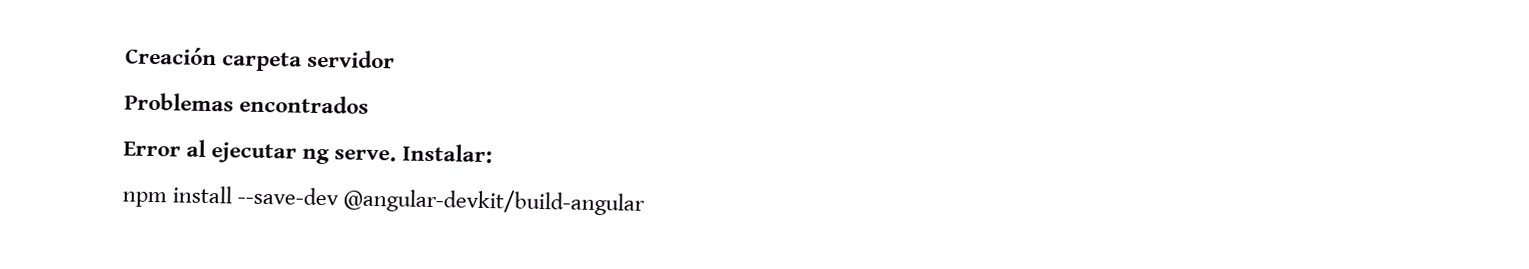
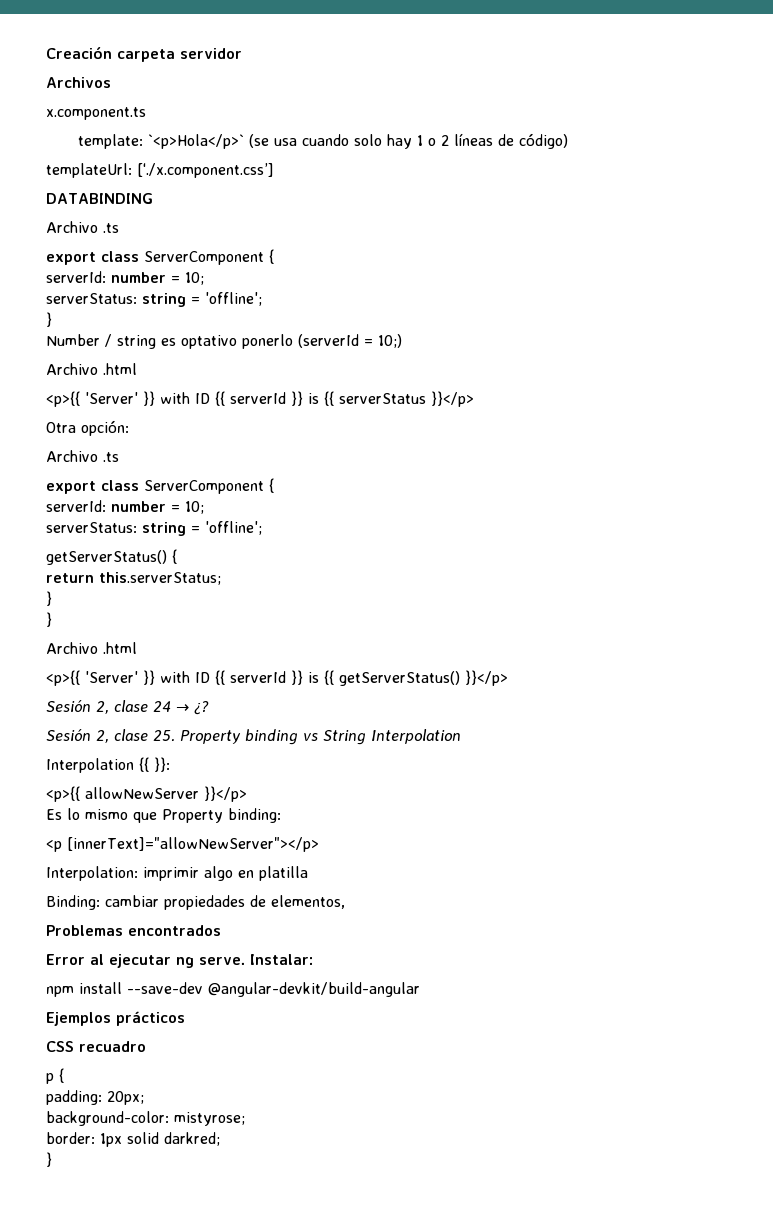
(396, 59) none -> [46,77,111,88] [46,107,146,120] [77,133,568,149] [46,163,274,178] [46,193,153,204] [46,221,119,233] [46,249,274,265] [46,271,204,285] [46,292,262,307] [46,312,52,327] [46,334,402,349] [46,363,137,375] [46,391,474,407] [46,420,129,436] [46,450,119,462] [46,478,274,494] [46,500,204,514] [46,521,262,536] [46,549,177,565] [46,572,221,585] [46,591,52,606] [46,612,52,627] [46,642,137,654] [46,670,508,686] [46,700,209,715] [46,729,461,745] [46,757,170,773] [46,786,247,802] [46,808,281,823] [46,837,319,852] [46,866,308,881] [46,895,345,910] // Archivos // x.component.ts // template: `<p>Hola</p>` (se usa cuando solo hay 1 o 2 líneas de código) // templateUrl: [‘./x.component.css’] // DATABINDING // Archivo .ts // export class ServerComponent { // serverId: number = 10; // serverStatus: string = 'offline'; // } // Number / string es optativo ponerlo (serverId = 10;) // Archivo .html // <p>{{ 'Server' }} with ID {{ serverId }} is {{ serverStatus }}</p> // Otra opción: // Archivo .ts // export class ServerComponent { // serverId: number = 10; // serverStatus: string = 'offline'; // getServerStatus() { // return this.serverStatus; // } // } // Archivo .html // <p>{{ 'Server' }} with ID {{ serverId }} is {{ getServerStatus() }}</p> // Sesión 2, clase 24 → ¿? // Sesión 2, clase 25. Property binding vs String Interpolation // Interpolation {{ }}: // <p>{{ allowNewServer }}</p> // Es lo mismo que Property binding: // <p [innerText]="allowNewServer"></p> // Interpolation: imprimir algo en platilla // Binding: cambiar propiedades de elementos,
(646, 201) none -> [46,1011,185,1026] [46,1041,146,1052] [46,1068,64,1084] [46,1090,144,1105] [46,1111,245,1126] [46,1132,220,1147] [46,1152,52,1167] // Ejemplos prácticos // CSS recuadro // p { // padding: 20px; // background-color: mistyrose; // border: 1px solid darkred; // }

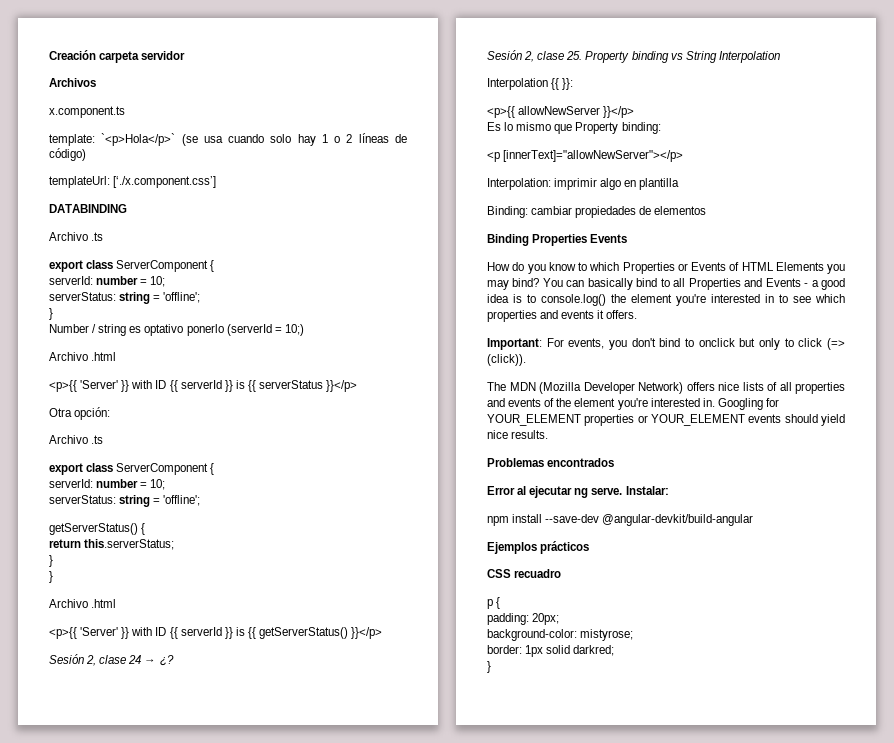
[259,866,308,881] platilla -> [639,178,680,190] plantilla
[271,895,345,909] elementos, -> [654,206,707,215] [487,234,628,246] [487,262,845,274] [487,278,845,290] [487,294,845,306] [487,310,638,322] [487,338,845,350] [487,354,526,366] [487,382,845,394] [487,398,779,410] [487,414,845,426] [487,430,549,439] elementos // Binding Properties Events // How do you know to which Properties or Events of HTML Elements you may bind? You can basically bind to all Properties and Events - a good idea is to console.log() the element you're interested in to see which properties and events it offers. // Important: For events, you don't bind to onclick but only to click (=> (click)). // The MDN (Mozilla Developer Network) offers nice lists of all properties and events of the element you're interested in. Googling for YOUR_ELEMENT properties or YOUR_ELEMENT events should yield nice results.

